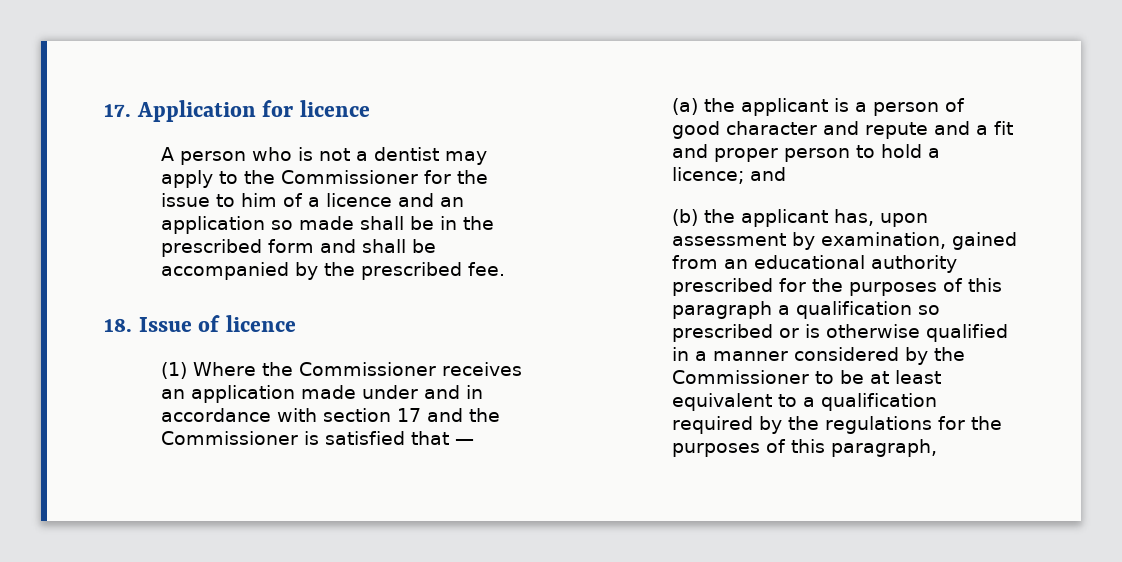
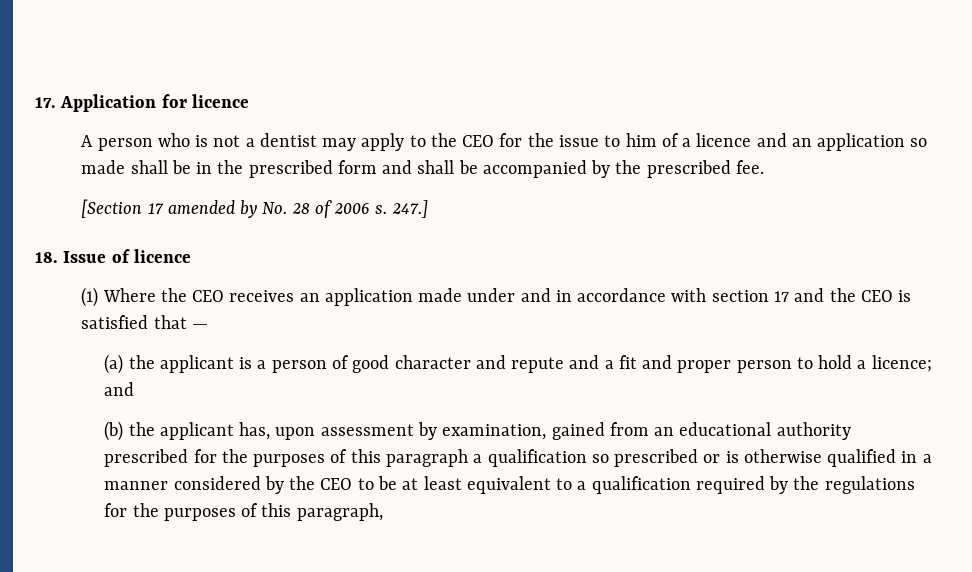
[281,170,419,184] Commissioner -> [462,135,495,147] CEO
(506, 269) none -> [81,199,428,218] // [Section 17 amended by No. 28 of 2006 s. 247.]
[299,362,437,376] Commissioner -> [192,290,225,302] CEO
[161,431,299,445] Commissioner -> [860,290,893,302] CEO
[672,370,810,384] Commissioner -> [320,478,353,490] CEO

